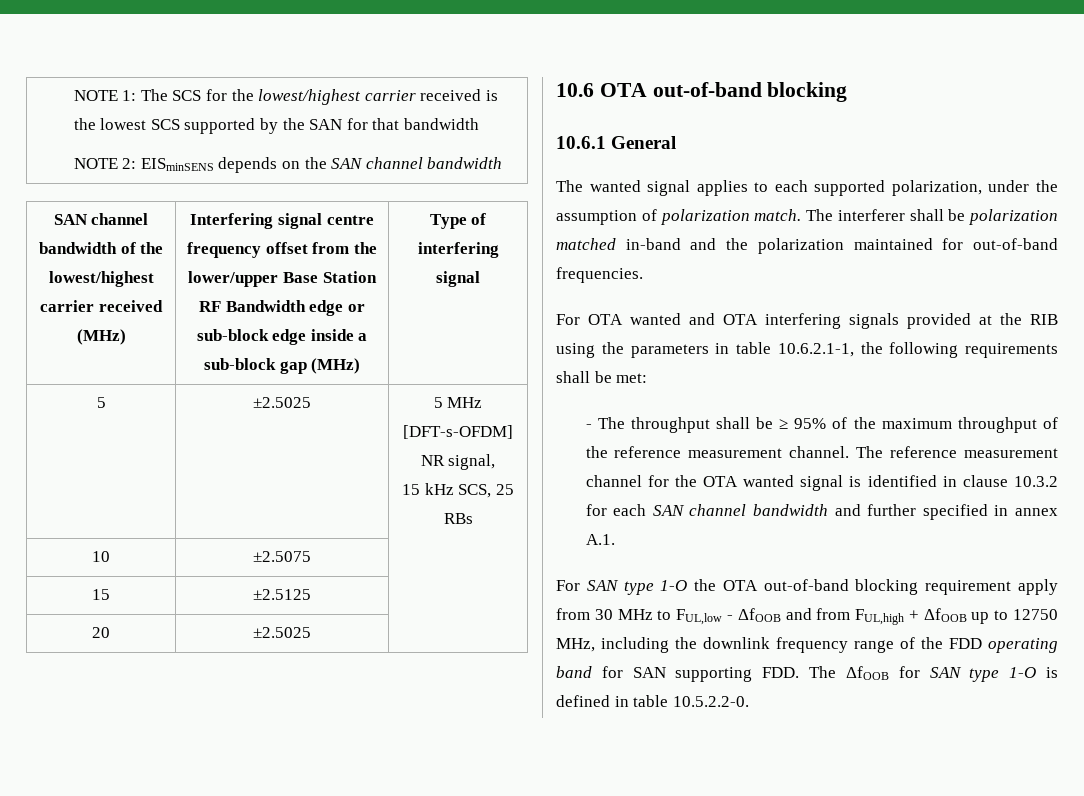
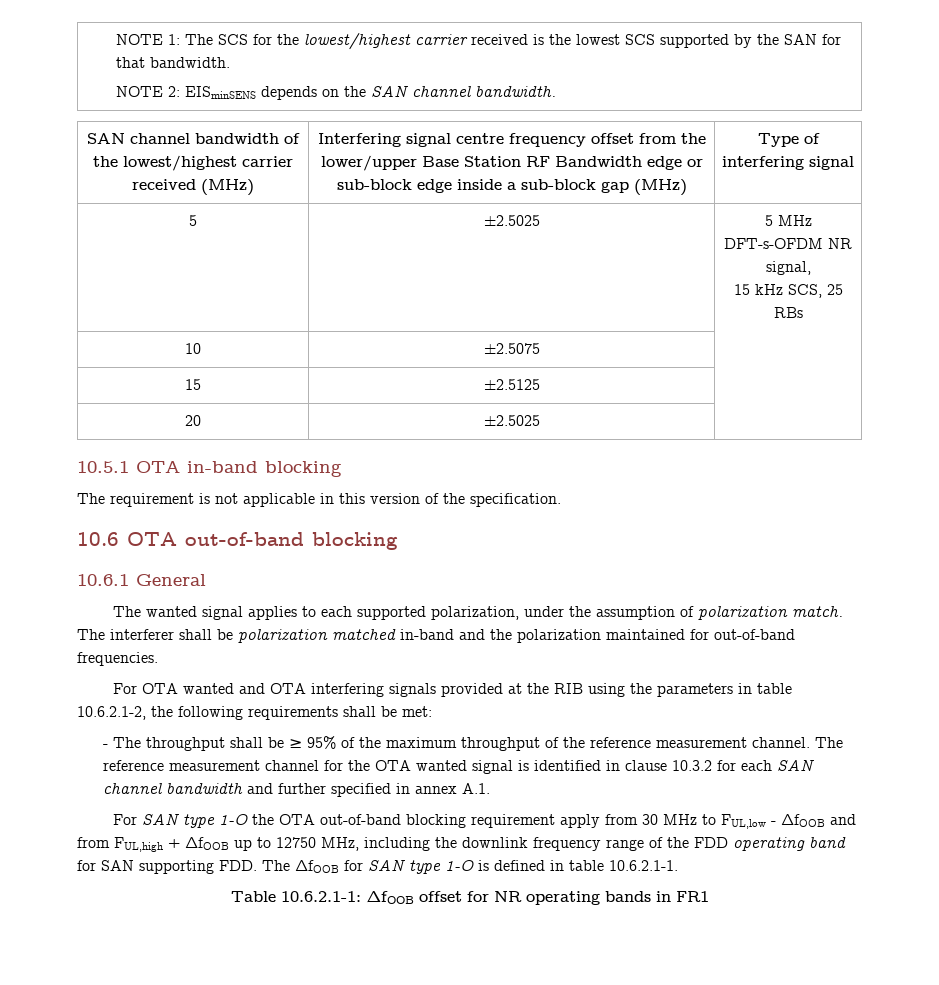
[403,118,479,130] bandwidth -> [149,57,230,68] bandwidth.
[427,157,503,169] bandwidth -> [474,86,556,97] bandwidth.
[403,425,513,439] [DFT-s-OFDM] -> [724,238,823,249] DFT-s-OFDM
(311, 632) none -> [77,461,342,477] [77,493,561,507] // 10.5.1 OTA in-band blocking // The requirement is not applicable in this version of the specification.
[777,343,854,357] 10.6.2.1-1, -> [77,706,146,720] 10.6.2.1-2,
[672,696,749,707] 10.5.2.2-0. -> [609,860,678,871] [230,891,709,905] 10.6.2.1-1. // Table 10.6.2.1-1: ΔfOOB offset for NR operating bands in FR1

